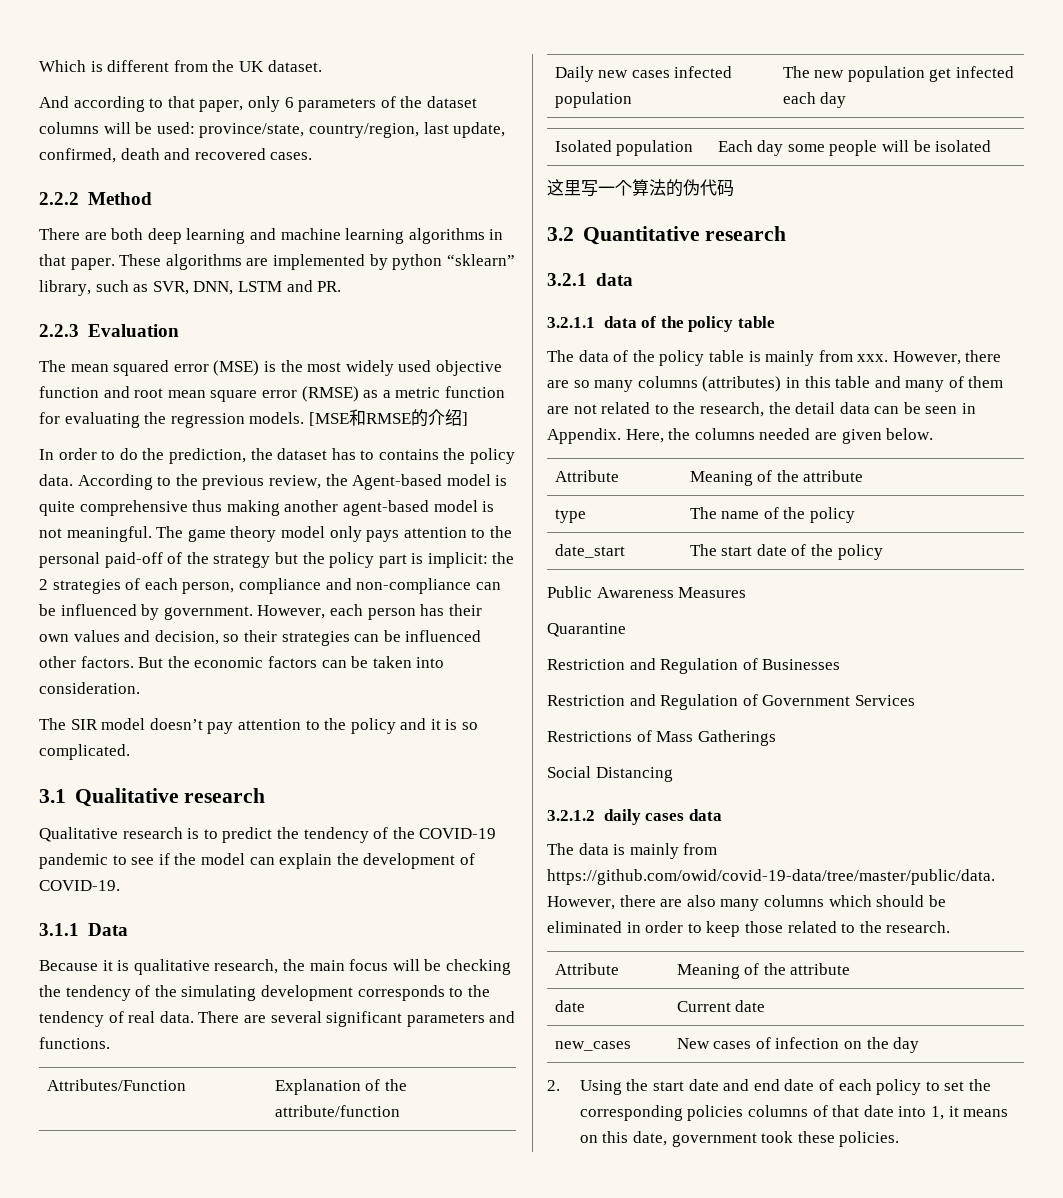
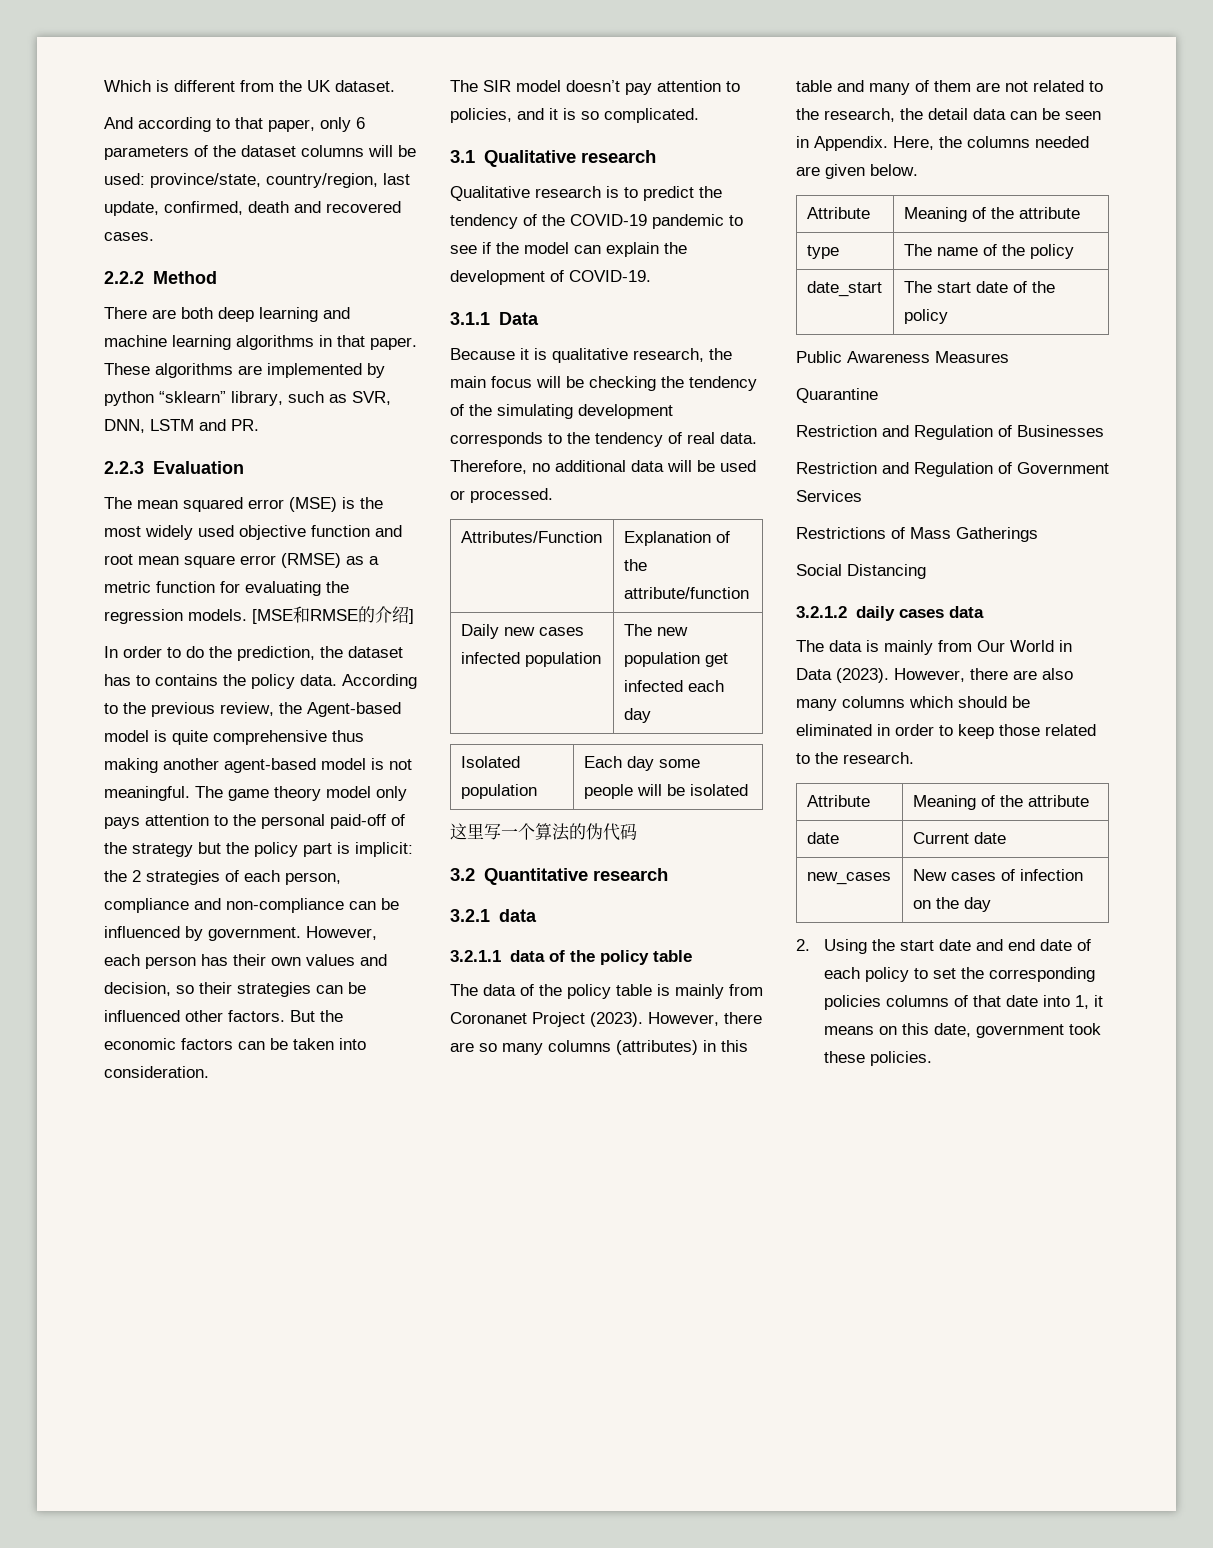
[324,718,396,734] the policy -> [450,108,512,123] policies,
[198,1011,516,1027] [39,1037,110,1049] There are several significant parameters and functions. -> [450,460,756,474] [450,488,553,503] Therefore, no additional data will be used or processed.
[857,354,889,362] xxx. -> [450,1012,643,1027] Coronanet Project (2023).
[547,869,995,885] https://github.com/owid/covid-19-data/tree/master/public/data. -> [977,640,1072,652] [796,668,889,683] Our World in Data (2023).

